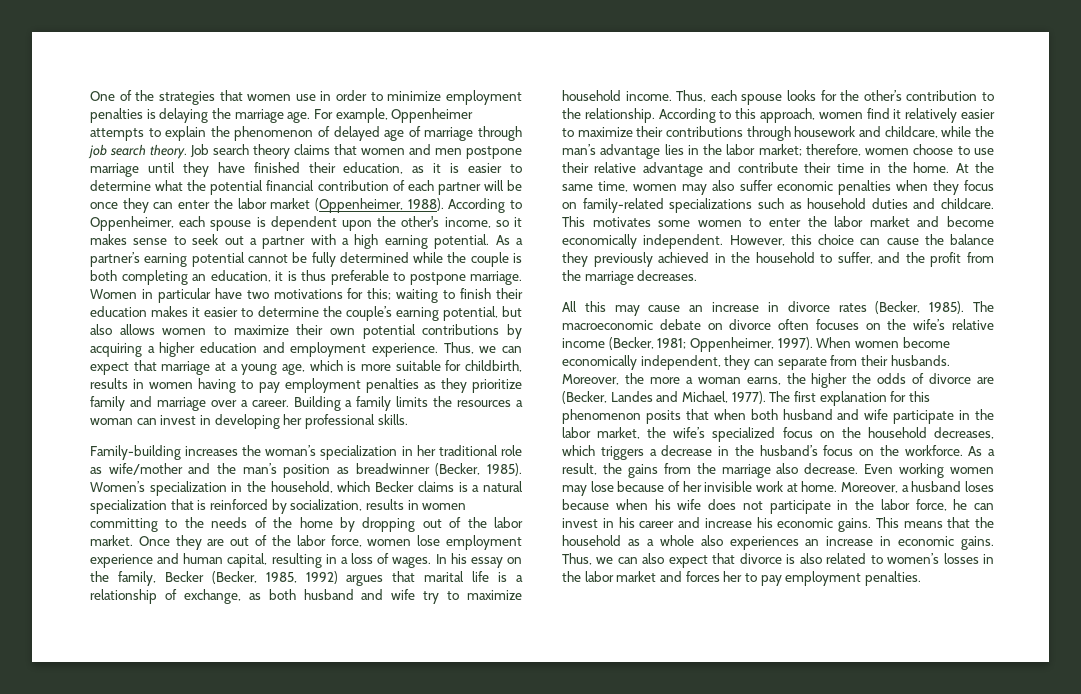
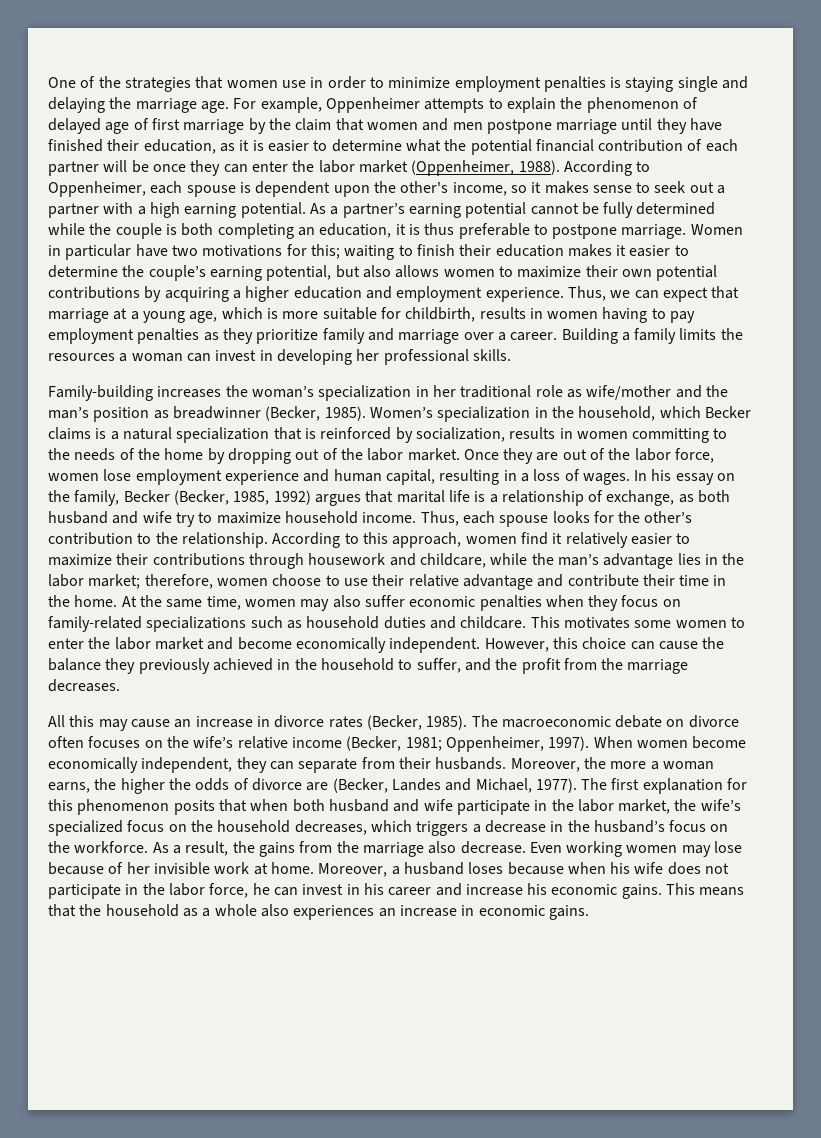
(156, 114) none -> [625,76,749,92] staying single and
[424,126,522,141] [88,144,330,159] marriage through job search theory. Job search theory claims -> [151,118,332,134] first marriage by the claim
[562,553,995,568] [562,571,921,586] Thus, we can also expect that divorce is also related to women’s losses in the labor market and forces her to pay employment penalties. -> (589, 912) none

